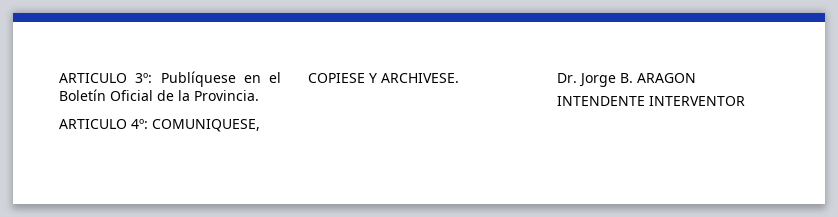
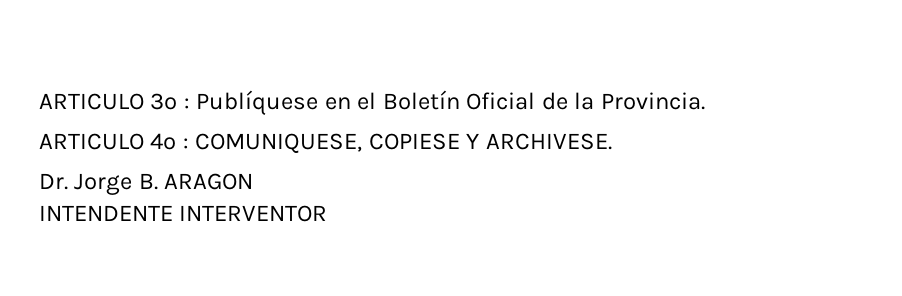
[59,73,153,83] ARTICULO 3º: -> [39,93,190,110] ARTICULO 3º :
[131,119,148,129] 4º: -> [150,133,189,150] 4º :

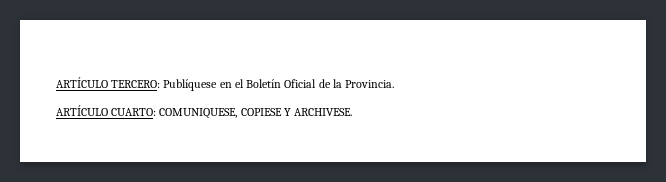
[39,93,190,110] ARTICULO 3º : -> [56,77,161,88] ARTÍCULO TERCERO:
[39,133,189,150] ARTICULO 4º : -> [56,105,157,116] ARTÍCULO CUARTO:
[39,173,254,195] [39,205,328,222] // Dr. Jorge B. ARAGON // INTENDENTE INTERVENTOR -> (353, 112) none

